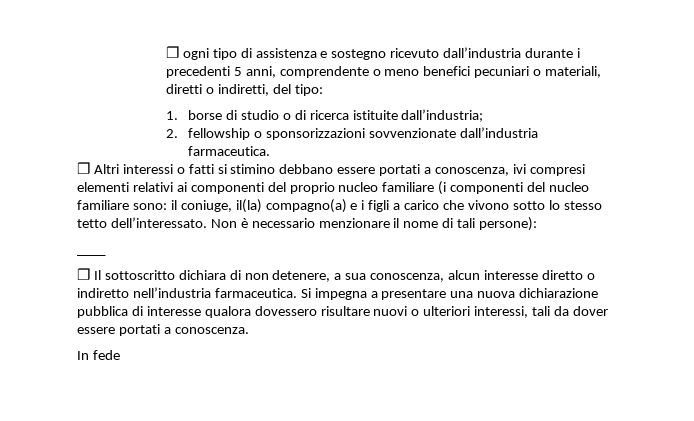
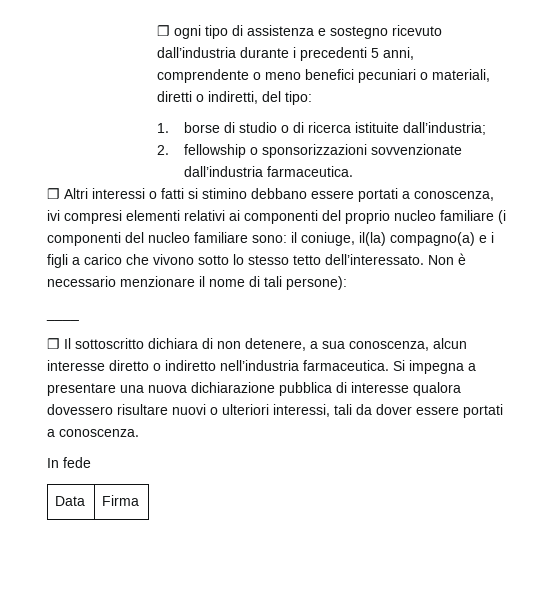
(120, 355) none -> [55,496,86,506] [102,495,140,506] // Data | Firma

